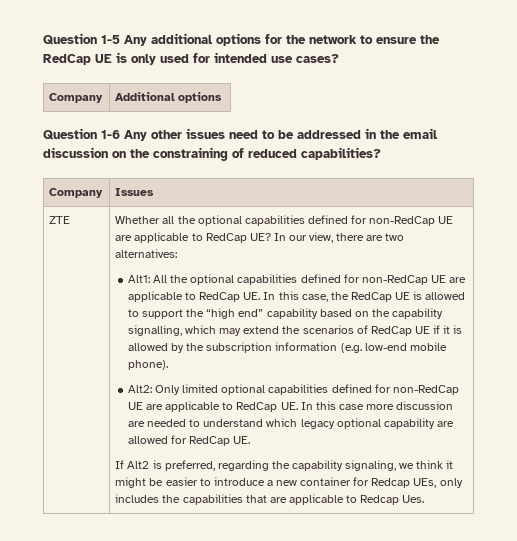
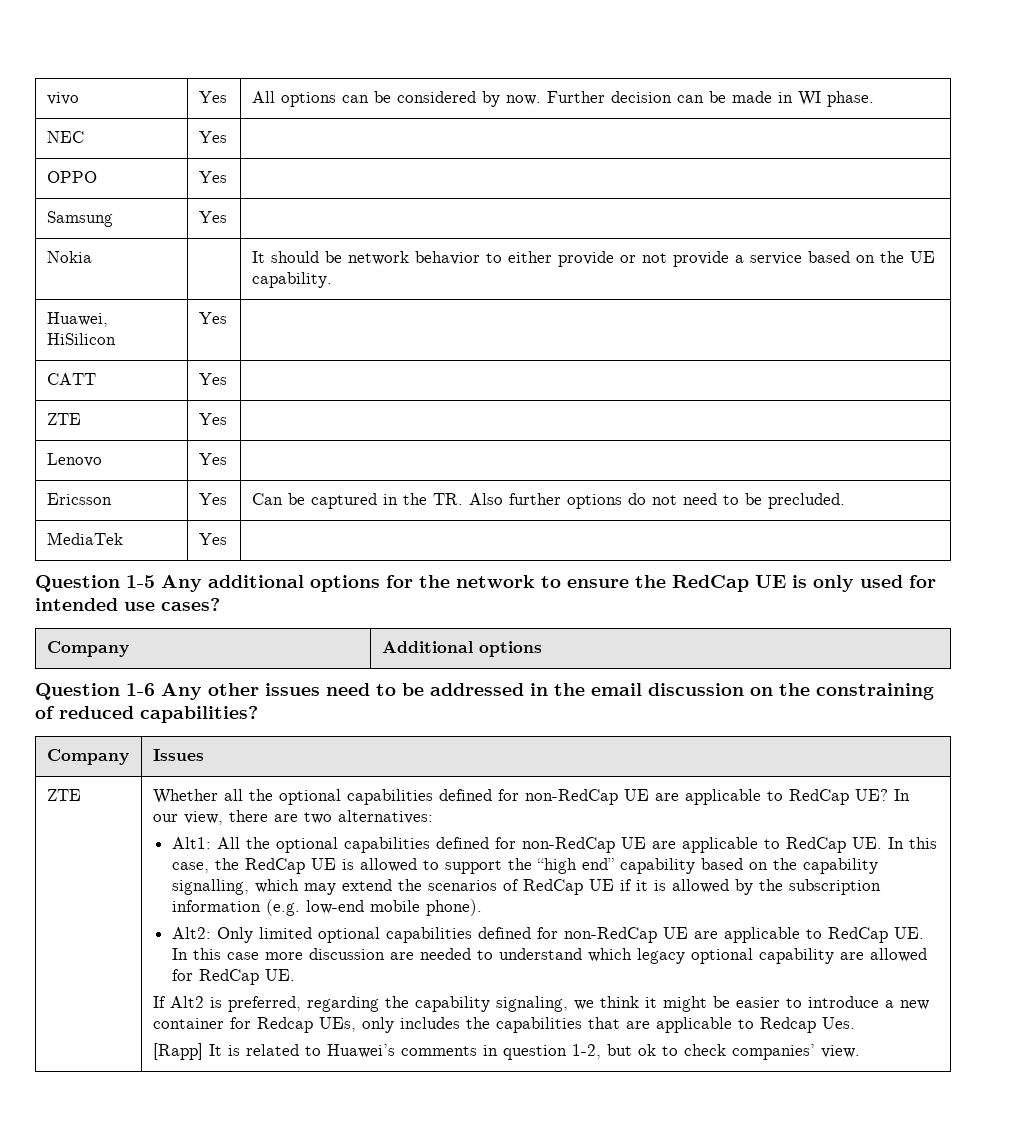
(43, 39) none -> [46,92,79,105] [198,91,227,103] [251,91,874,107] [46,131,84,143] [198,131,227,143] [46,171,97,183] [198,171,227,183] [46,211,113,227] [198,211,227,223] [46,251,92,263] [251,251,935,267] [251,272,332,288] [46,312,108,327] [46,333,116,345] [198,312,227,324] [46,373,96,385] [198,373,227,385] [46,413,81,425] [198,413,227,425] [46,453,102,467] [198,453,227,465] [46,493,112,505] [198,493,227,505] [251,493,845,509] [46,532,123,545] [198,533,227,545] vivo | Yes | All options can be considered by now. Further decision can be made in WI phase. // NEC | Yes | // OPPO | Yes | // Samsung | Yes | // Nokia | | It should be network behavior to either provide or not provide a service based on the UE capability. // Huawei, HiSilicon | Yes | // CATT | Yes | // ZTE | Yes | // Lenovo | Yes | // Ericsson | Yes | Can be captured in the TR. Also further options do not need to be precluded. // MediaTek | Yes | //
(425, 499) none -> [152,1043,860,1060] // [Rapp] It is related to Huawei’s comments in question 1-2, but ok to check companies’ view.

